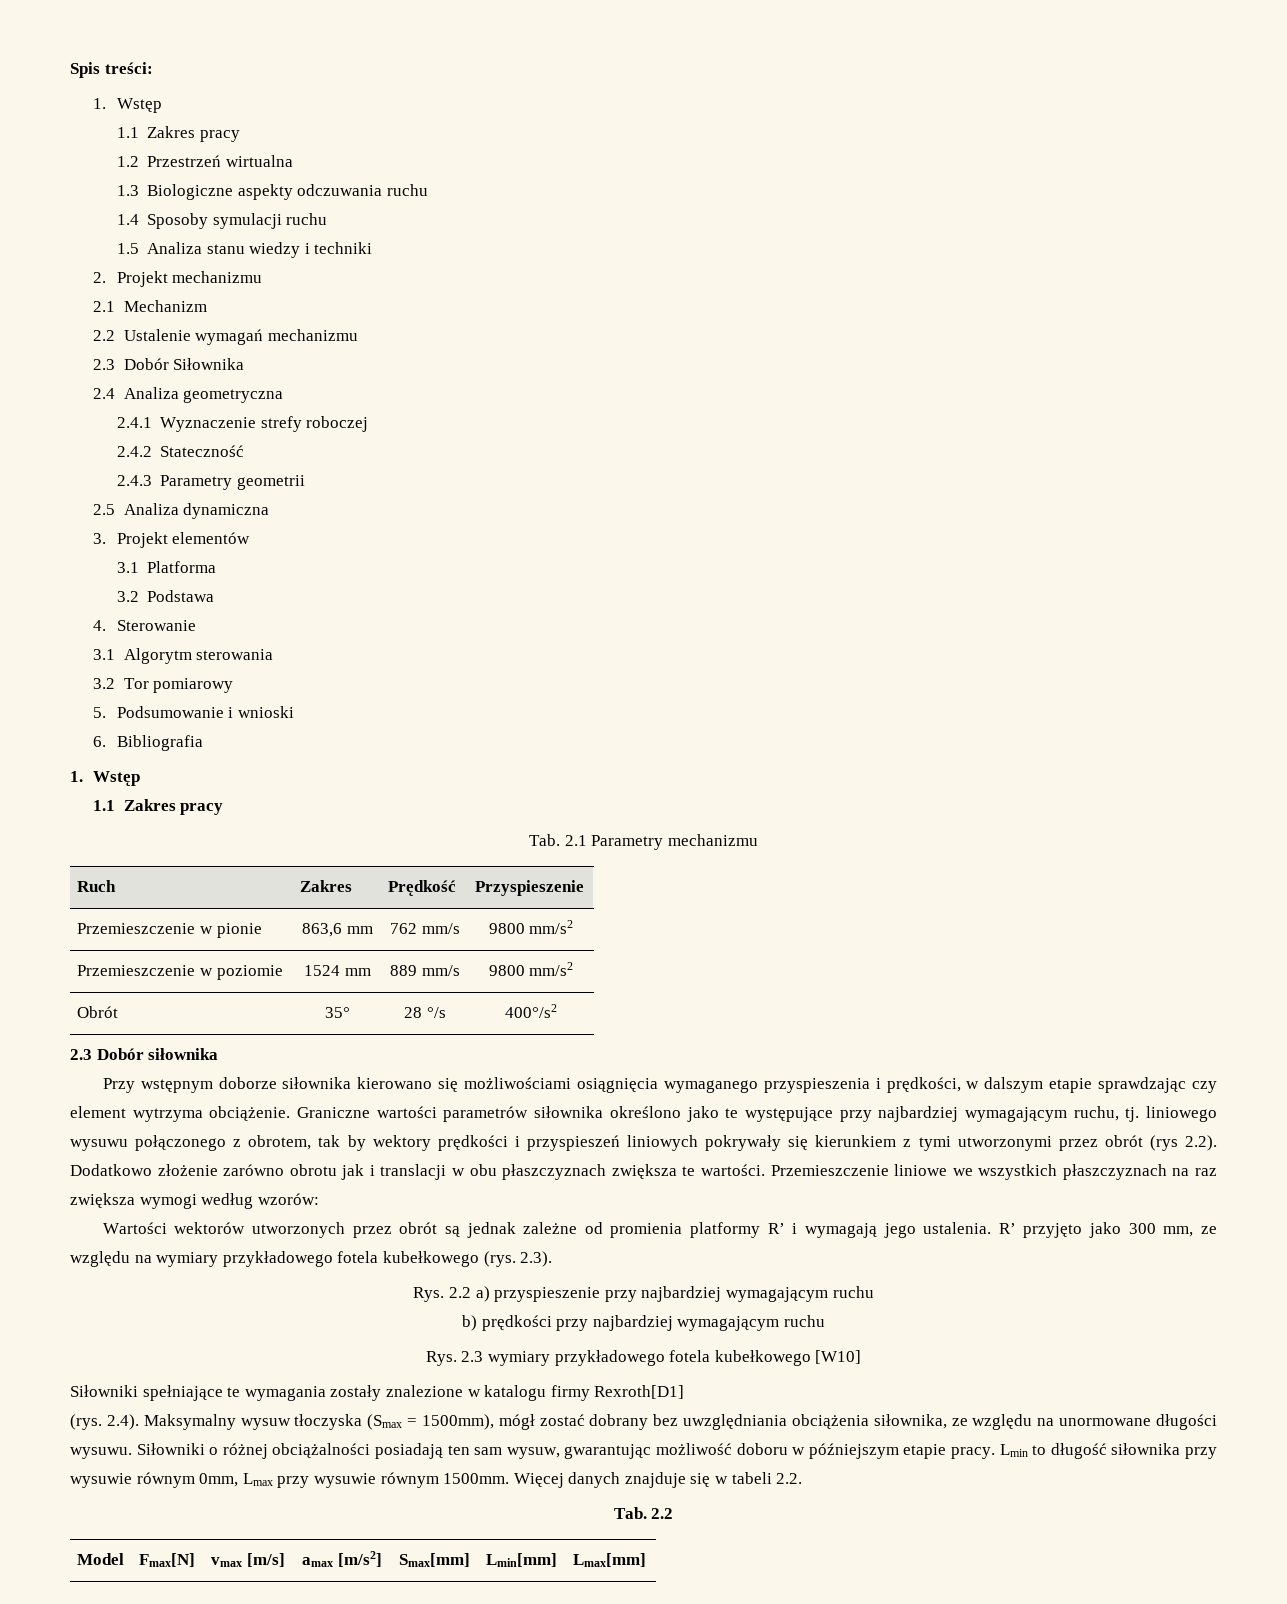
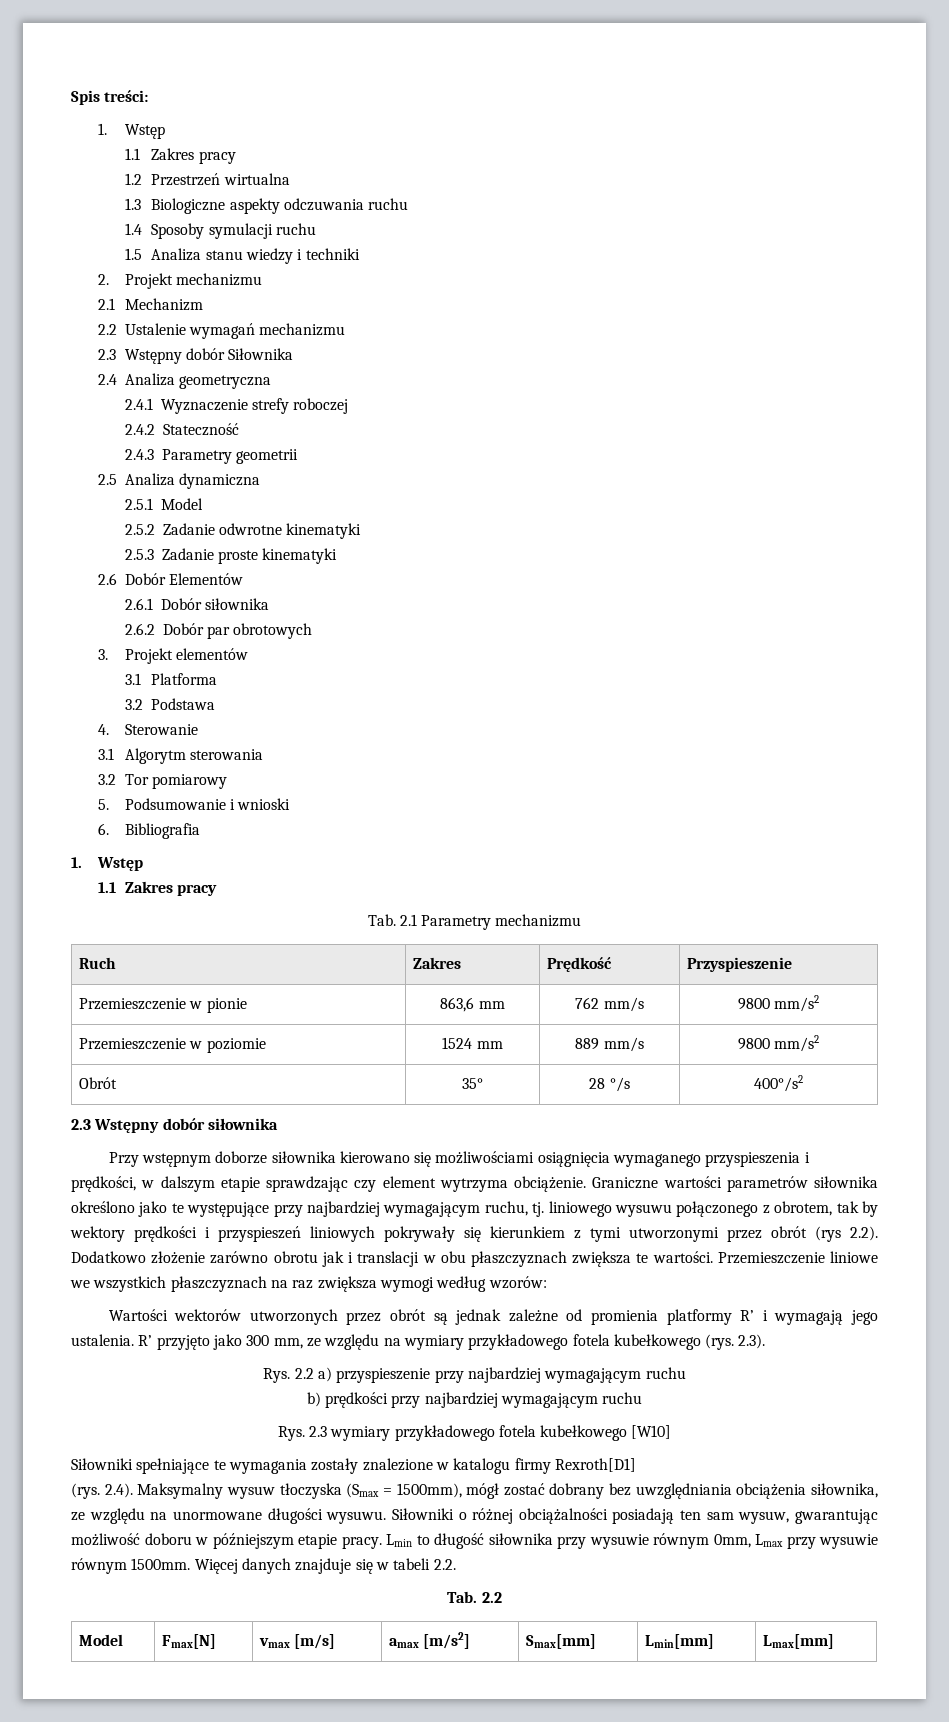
[123,358,169,370] Dobór -> [124,348,225,364] Wstępny dobór
(270, 511) none -> [124,498,203,510] [124,523,362,539] [124,548,338,564] [97,573,244,585] [124,598,269,610] [124,623,313,639] // 2.5.1 Model // 2.5.2 Zadanie odwrotne kinematyki // 2.5.3 Zadanie proste kinematyki // 2.6 Dobór Elementów // 2.6.1 Dobór siłownika // 2.6.2 Dobór par obrotowych
[96,1048,144,1060] Dobór -> [94,1118,205,1133] Wstępny dobór

